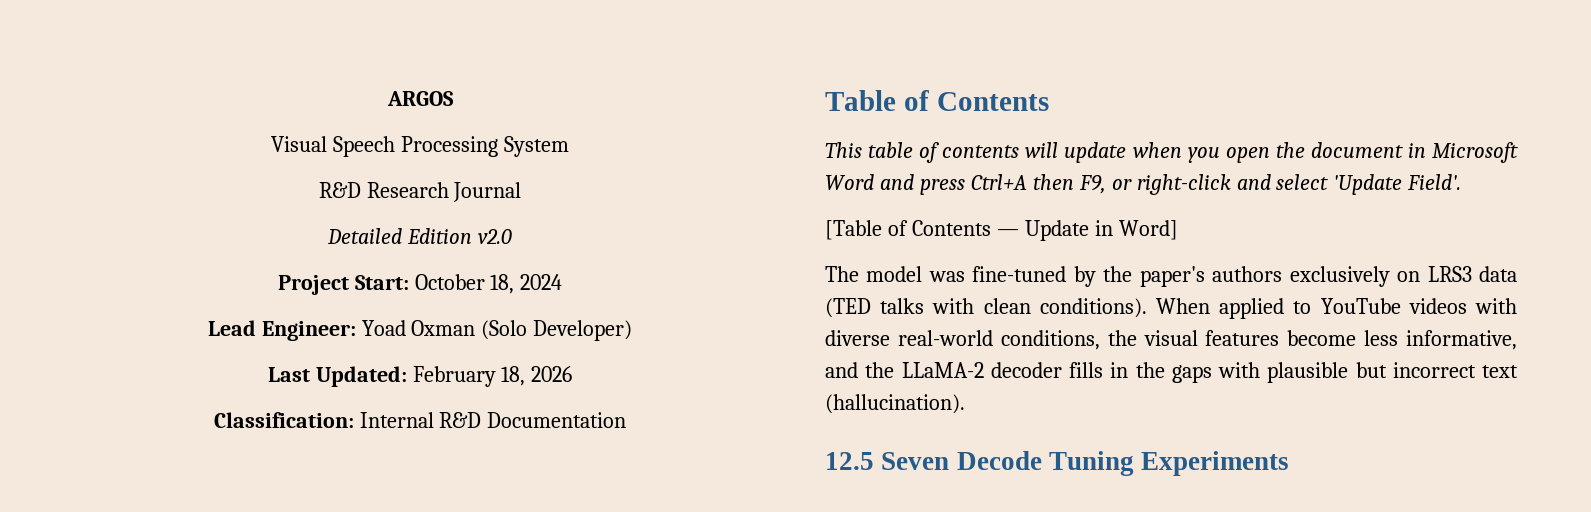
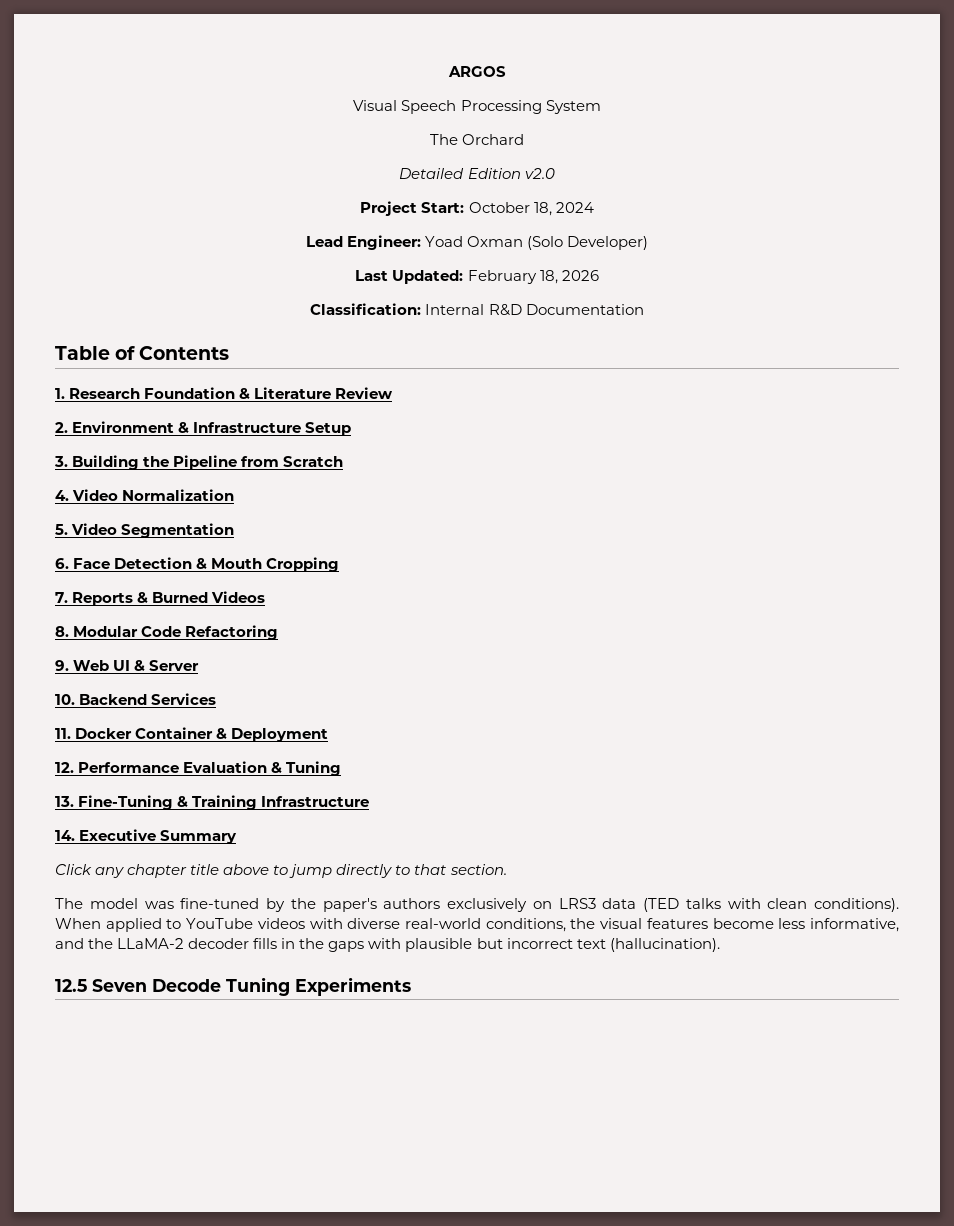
[318,182,522,202] R&D Research Journal -> [429,134,525,145] The Orchard
[825,142,1518,163] [825,174,1462,195] [825,220,1178,241] This table of contents will update when you open the document in Microsoft Word and press Ctrl+A then F9, or right-click and select 'Update Field'. // [Table of Contents — Update in Word] -> [55,387,394,399] [55,421,352,436] [54,455,344,470] [55,489,235,501] [55,523,235,538] [55,557,340,572] [55,591,266,606] [55,625,279,640] [55,660,200,671] [55,693,217,705] [55,727,329,742] [55,761,342,776] [55,795,370,810] [55,829,238,844] [55,864,507,878] 1. Research Foundation & Literature Review // 2. Environment & Infrastructure Setup // 3. Building the Pipeline from Scratch // 4. Video Normalization // 5. Video Segmentation // 6. Face Detection & Mouth Cropping // 7. Reports & Burned Videos // 8. Modular Code Refactoring // 9. Web UI & Server // 10. Backend Services // 11. Docker Container & Deployment // 12. Performance Evaluation & Tuning // 13. Fine-Tuning & Training Infrastructure // 14. Executive Summary // Click any chapter title above to jump directly to that section.

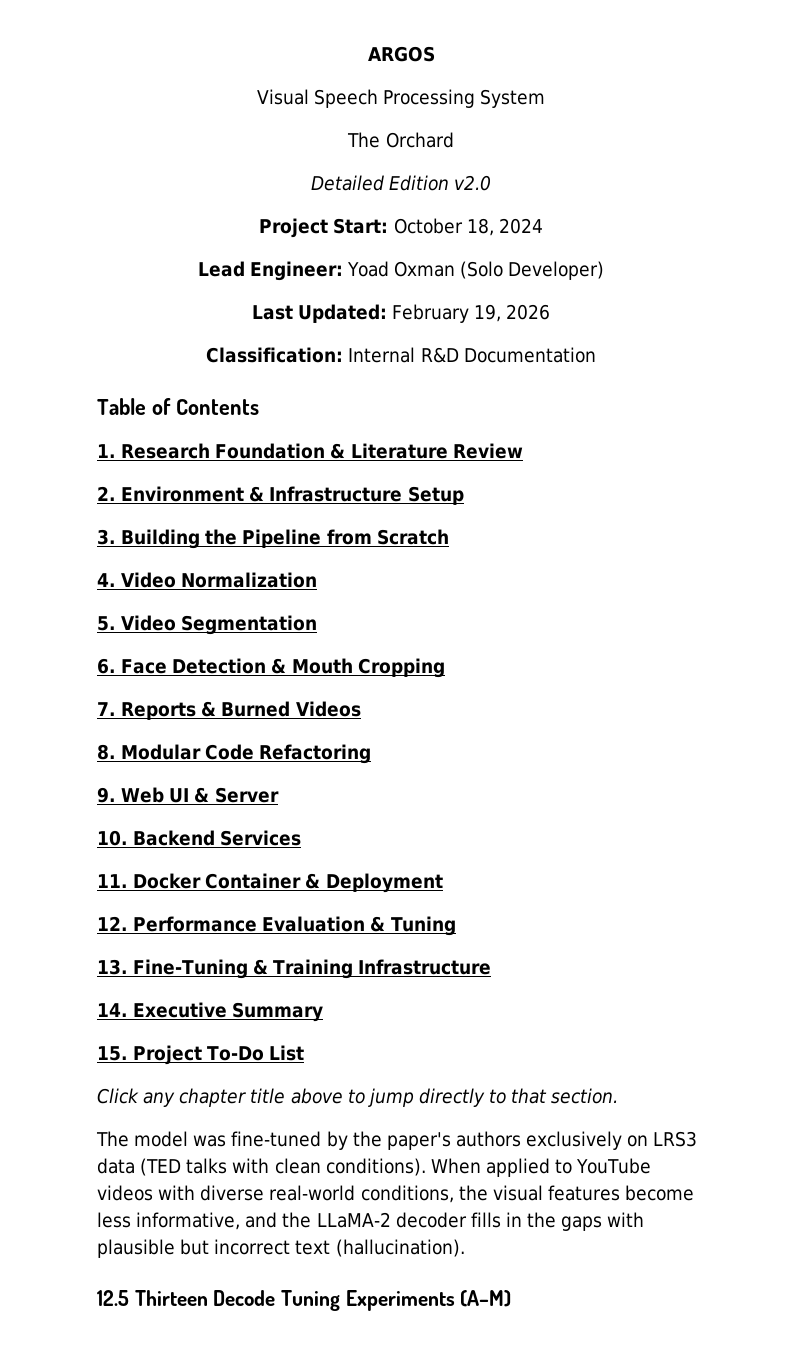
[539,270,558,284] 18, -> [474,304,502,322] 19,
(238, 837) none -> [97,1045,305,1065] // 15. Project To-Do List
[92,979,147,992] Seven -> [134,1290,208,1306] Thirteen
(411, 986) none -> [460,1290,512,1307] (A–M)

